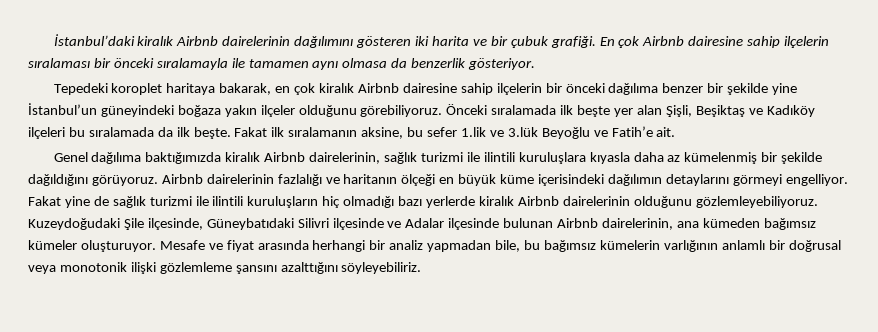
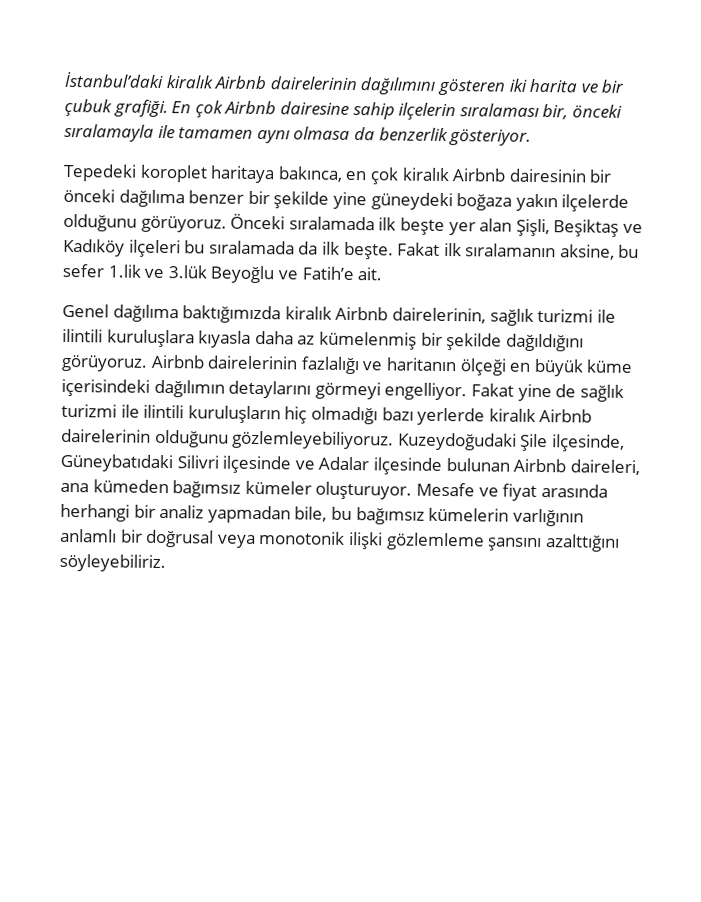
[93,58,111,68] bir -> [542,104,569,120] bir,
[219,83,272,95] bakarak, -> [277,166,343,182] bakınca,
[402,83,542,95] dairesine sahip ilçelerin -> [508,168,587,183] dairesinin
[28,103,443,117] İstanbul’un güneyindeki boğaza yakın ilçeler olduğunu görebiliyoruz. -> [370,192,630,212] [63,213,227,233] güneydeki boğaza yakın ilçelerde olduğunu görüyoruz.
[602,218,674,230] dairelerinin, -> [569,459,640,476] daireleri,

